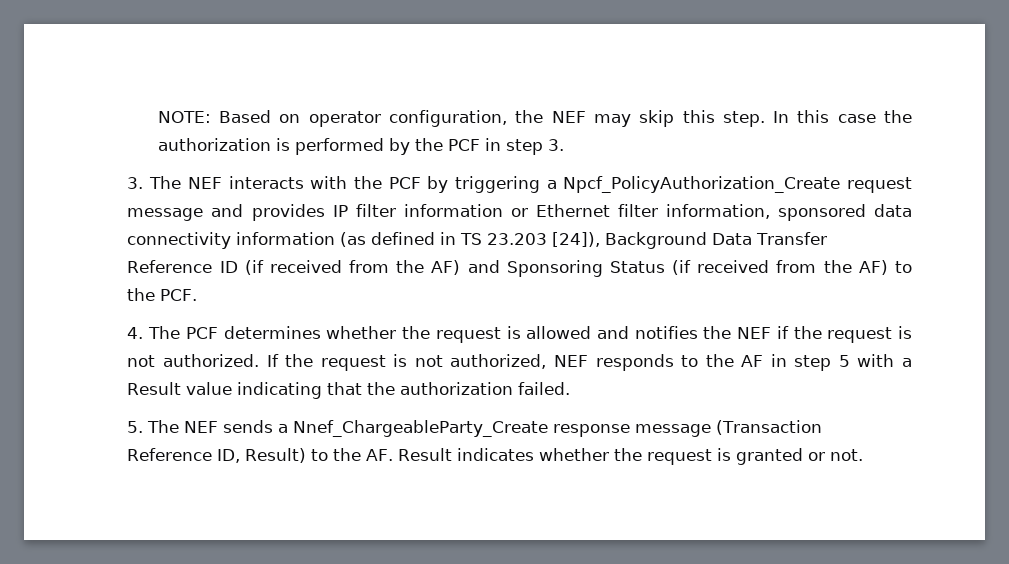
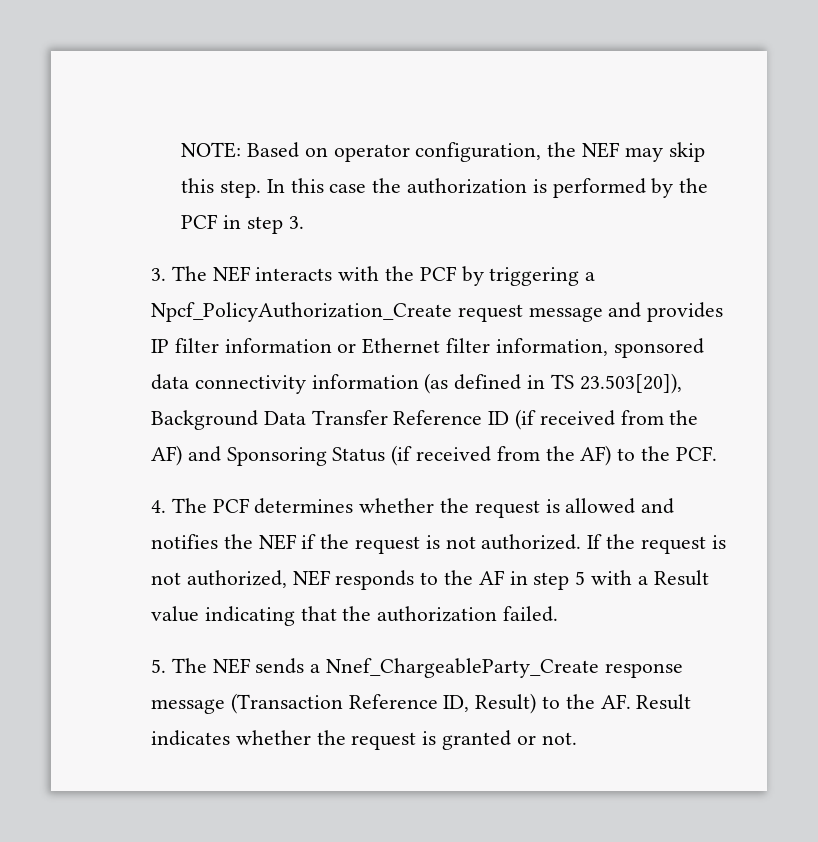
[487,232,601,247] 23.203 [24]), -> [579,373,682,394] 23.503[20]),

